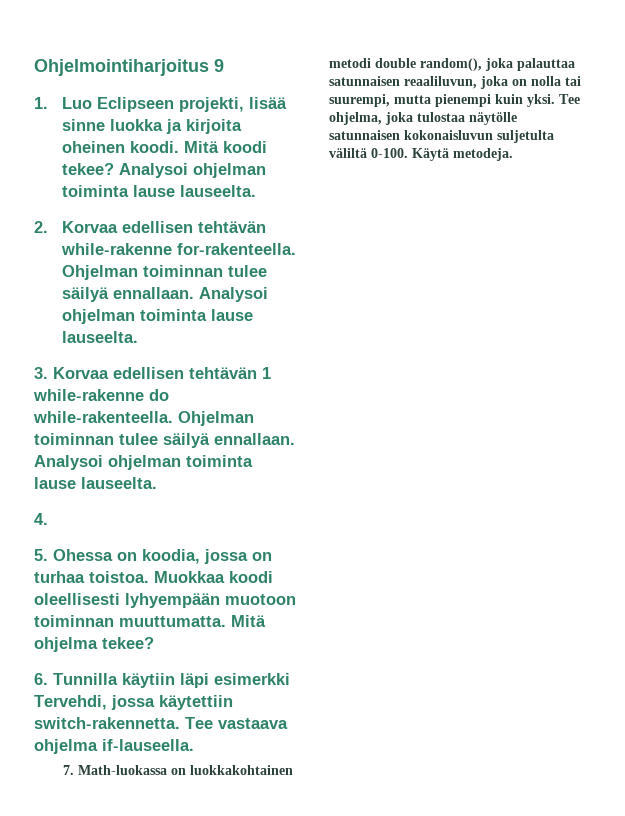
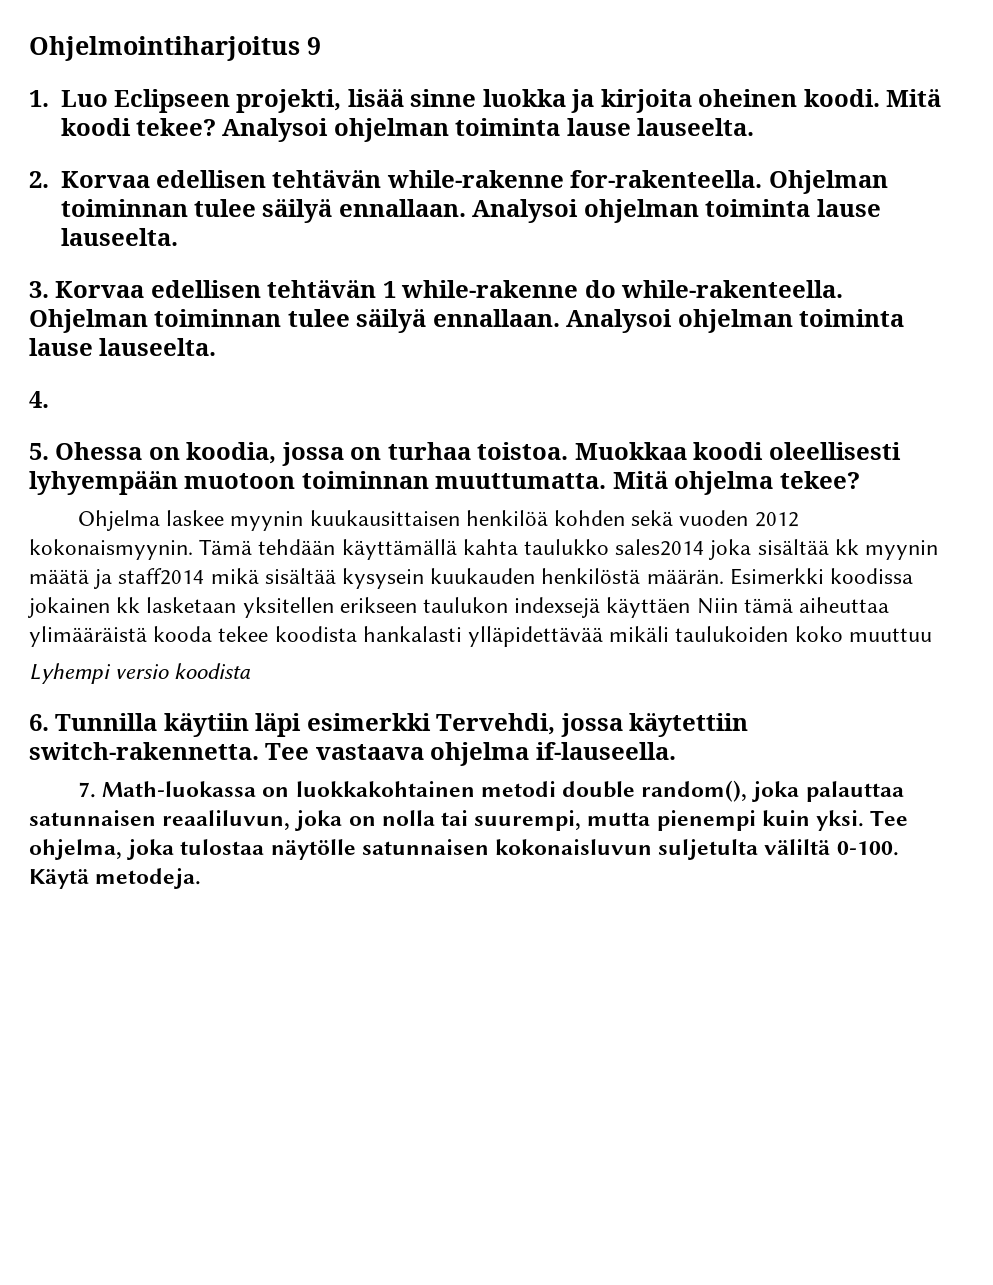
(154, 643) none -> [77,510,799,531] [29,539,939,560] [29,568,914,589] [28,597,890,618] [29,626,932,647] [29,663,251,684] // Ohjelma laskee myynin kuukausittaisen henkilöä kohden sekä vuoden 2012 kokonaismyynin. Tämä tehdään käyttämällä kahta taulukko sales2014 joka sisältää kk myynin määtä ja staff2014 mikä sisältää kysysein kuukauden henkilöstä määrän. Esimerkki koodissa jokainen kk lasketaan yksitellen erikseen taulukon indexsejä käyttäen Niin tämä aiheuttaa ylimääräistä kooda tekee koodista hankalasti ylläpidettävää mikäli taulukoiden koko muuttuu // Lyhempi versio koodista

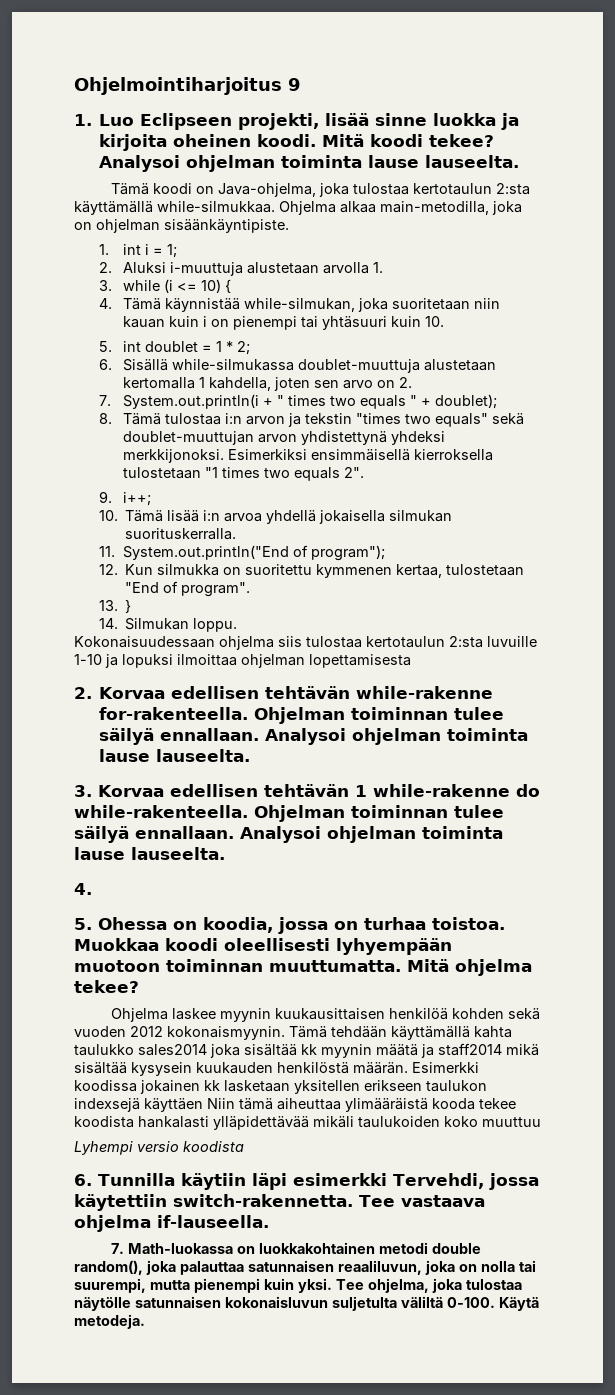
(755, 127) none -> [111,183,531,197] [74,201,522,215] [74,219,289,233] [98,244,178,258] [98,262,384,276] [98,279,232,293] [98,298,501,312] [123,316,445,330] [98,341,251,355] [98,359,497,373] [123,377,413,391] [98,394,498,409] [98,413,525,427] [123,431,446,445] [123,449,494,463] [123,467,365,481] [98,491,152,506] [98,510,452,524] [124,528,236,540] [98,545,386,561] [98,564,524,578] [124,581,250,597] [98,599,131,613] [98,618,237,632] [74,636,537,650] [74,654,411,668] // Tämä koodi on Java-ohjelma, joka tulostaa kertotaulun 2:sta käyttämällä while-silmukkaa. Ohjelma alkaa main-metodilla, joka on ohjelman sisäänkäyntipiste. // 1. int i = 1; // 2. Aluksi i-muuttuja alustetaan arvolla 1. // 3. while (i <= 10) { // 4. Tämä käynnistää while-silmukan, joka suoritetaan niin kauan kuin i on pienempi tai yhtäsuuri kuin 10. // 5. int doublet = 1 * 2; // 6. Sisällä while-silmukassa doublet-muuttuja alustetaan kertomalla 1 kahdella, joten sen arvo on 2. // 7. System.out.println(i + " times two equals " + doublet); // 8. Tämä tulostaa i:n arvon ja tekstin "times two equals" sekä doublet-muuttujan arvon yhdistettynä yhdeksi merkkijonoksi. Esimerkiksi ensimmäisellä kierroksella tulostetaan "1 times two equals 2". // 9. i++; // 10. Tämä lisää i:n arvoa yhdellä jokaisella silmukan suorituskerralla. // 11. System.out.println("End of program"); // 12. Kun silmukka on suoritettu kymmenen kertaa, tulostetaan "End of program". // 13. } // 14. Silmukan loppu. // Kokonaisuudessaan ohjelma siis tulostaa kertotaulun 2:sta luvuille 1-10 ja lopuksi ilmoittaa ohjelman lopettamisesta

